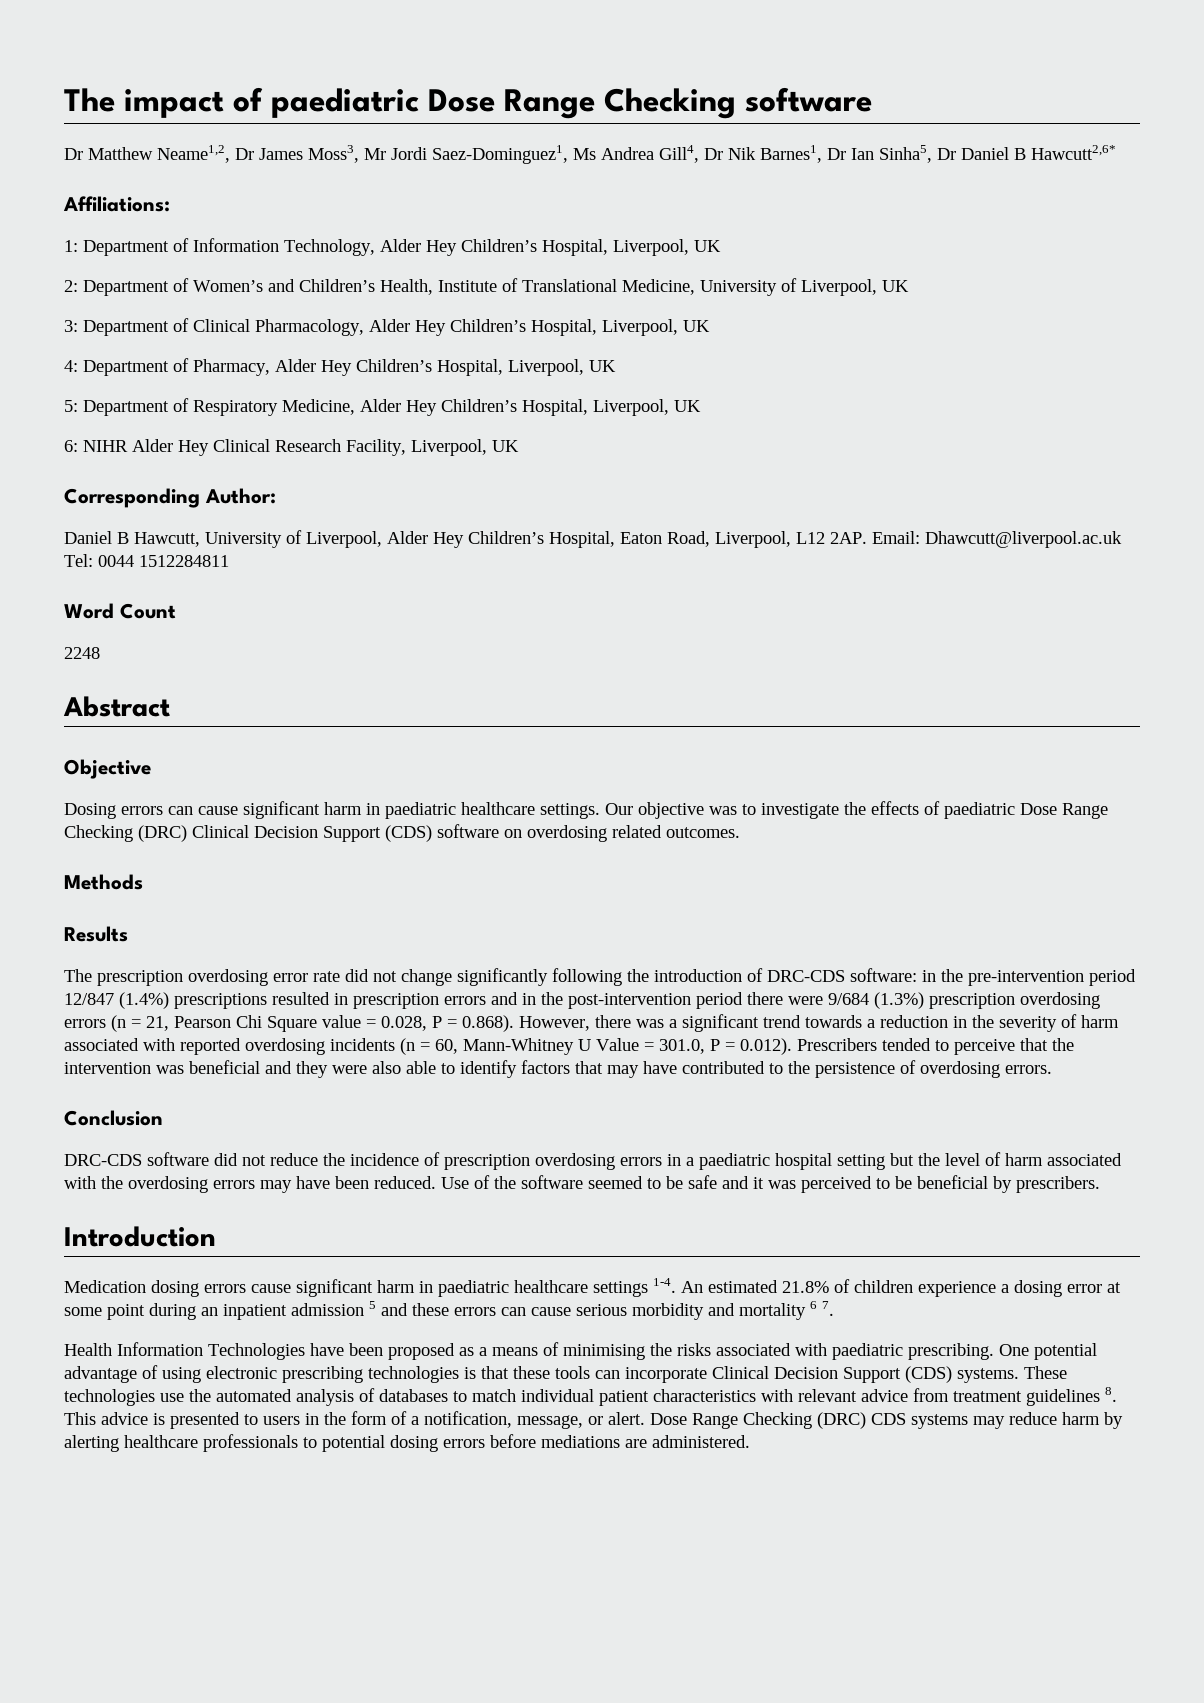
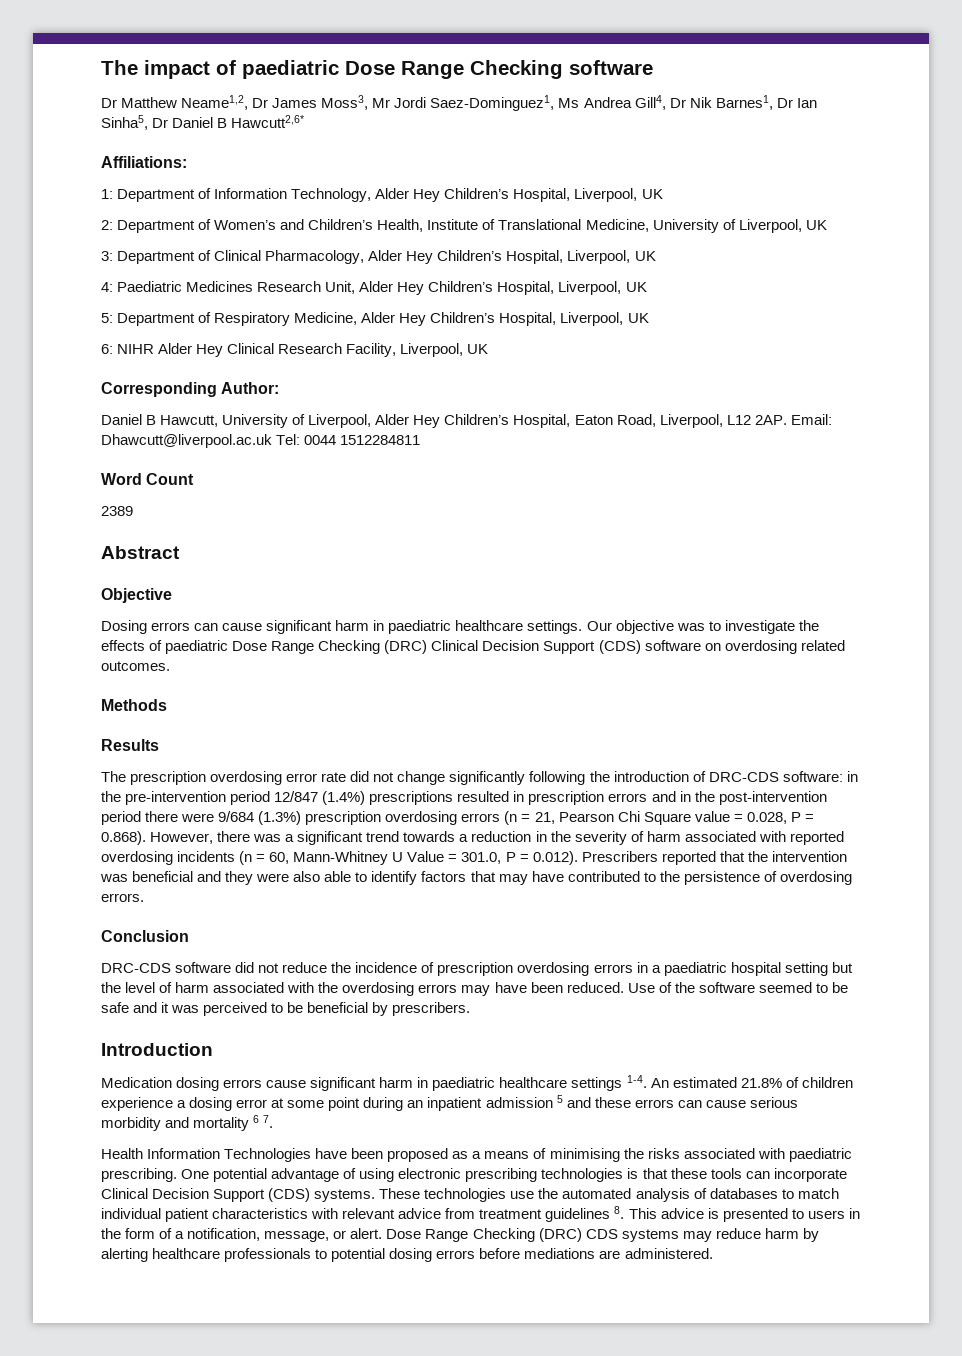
[83,358,270,376] Department of Pharmacy, -> [117,281,356,294] Paediatric Medicines Research Unit,
[64,647,100,659] 2248 -> [101,506,133,516] 2389
[882,1038,1015,1055] tended to perceive -> [661,851,716,865] reported

